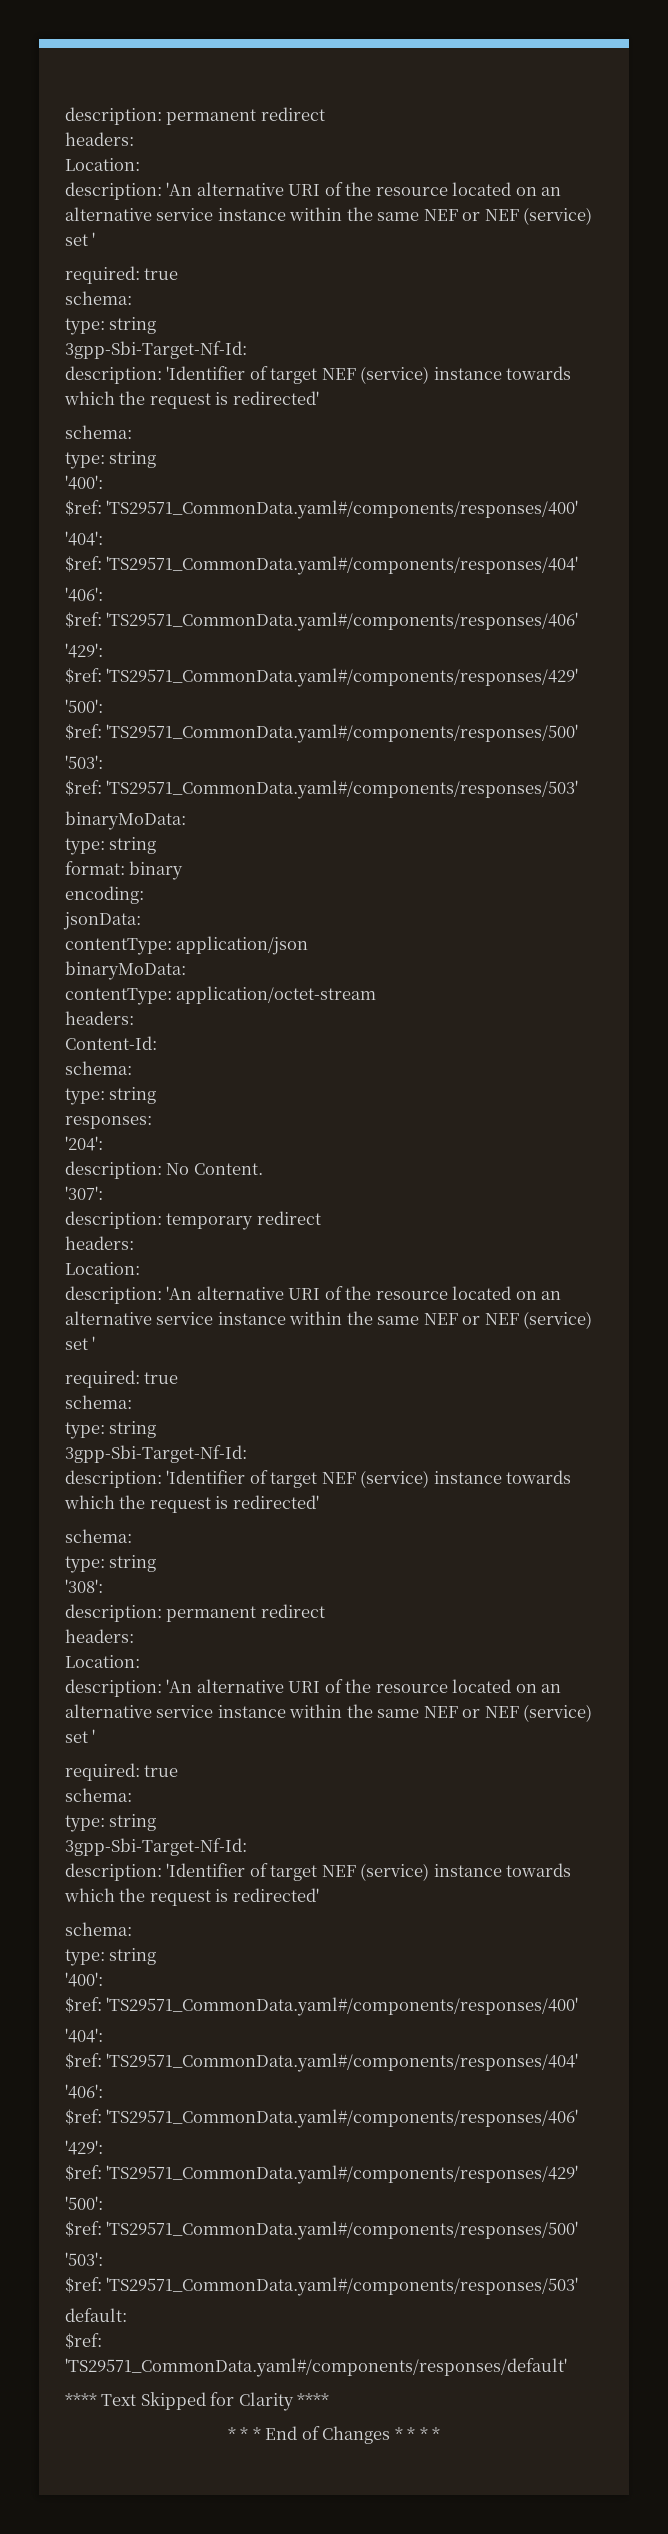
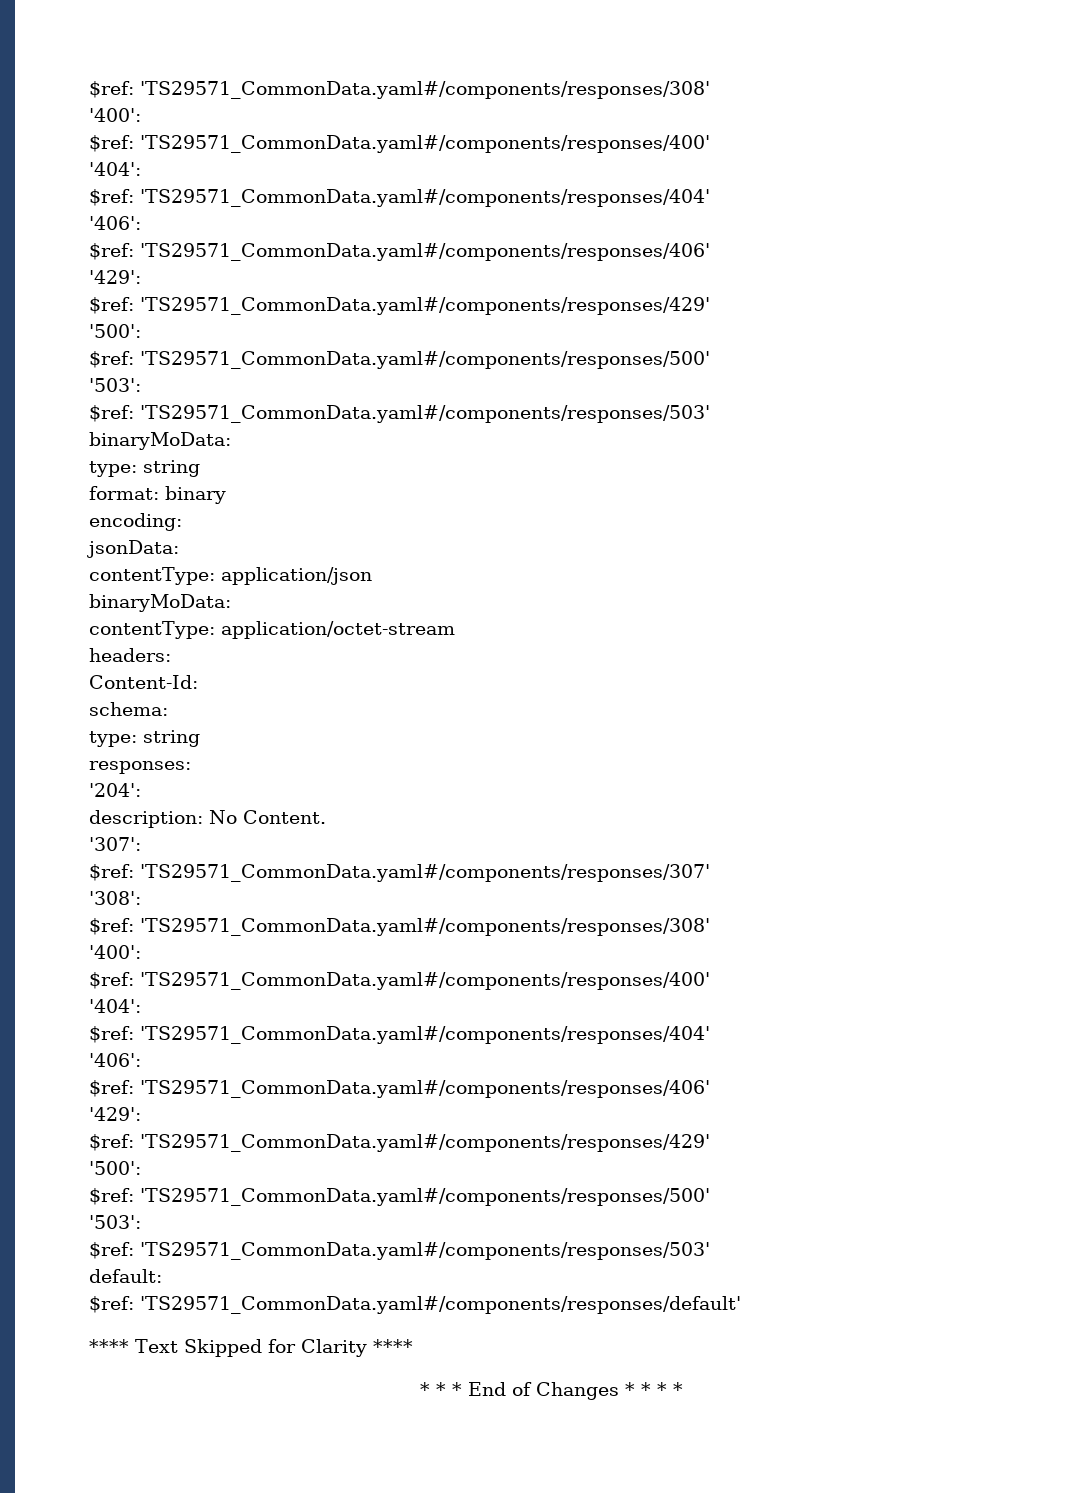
[65,107,325,125] [65,132,134,146] [65,158,140,171] [65,182,562,200] [65,207,593,225] [65,232,96,246] [65,266,179,284] [65,291,132,305] [65,317,157,335] [65,341,247,359] [65,366,572,384] [64,391,319,409] [65,425,132,439] [65,451,157,469] description: permanent redirect // headers: // Location: // description: 'An alternative URI of the resource located on an alternative service instance within the same NEF or NEF (service) set ' // required: true // schema: // type: string // 3gpp-Sbi-Target-Nf-Id: // description: 'Identifier of target NEF (service) instance towards which the request is redirected' // schema: // type: string -> [89,81,710,99] $ref: 'TS29571_CommonData.yaml#/components/responses/308'
[65,1211,321,1230] [65,1236,134,1250] [65,1262,140,1275] [65,1286,562,1304] [65,1311,593,1329] [65,1336,96,1350] [65,1370,179,1388] [65,1395,132,1409] [65,1421,157,1439] [65,1445,247,1463] [65,1470,572,1488] [64,1495,319,1513] [65,1529,132,1543] [65,1555,157,1573] [65,1579,103,1593] [65,1604,325,1622] [65,1629,134,1643] [65,1655,140,1668] [65,1679,562,1697] [65,1704,593,1722] [65,1729,96,1743] [65,1763,179,1781] [65,1788,132,1802] [65,1814,157,1832] [65,1838,247,1856] [65,1863,572,1881] [64,1888,319,1906] [65,1922,132,1936] [65,1948,157,1966] description: temporary redirect // headers: // Location: // description: 'An alternative URI of the resource located on an alternative service instance within the same NEF or NEF (service) set ' // required: true // schema: // type: string // 3gpp-Sbi-Target-Nf-Id: // description: 'Identifier of target NEF (service) instance towards which the request is redirected' // schema: // type: string // '308': // description: permanent redirect // headers: // Location: // description: 'An alternative URI of the resource located on an alternative service instance within the same NEF or NEF (service) set ' // required: true // schema: // type: string // 3gpp-Sbi-Target-Nf-Id: // description: 'Identifier of target NEF (service) instance towards which the request is redirected' // schema: // type: string -> [89,864,710,882] [89,891,141,905] [89,918,710,936] $ref: 'TS29571_CommonData.yaml#/components/responses/307' // '308': // $ref: 'TS29571_CommonData.yaml#/components/responses/308'

